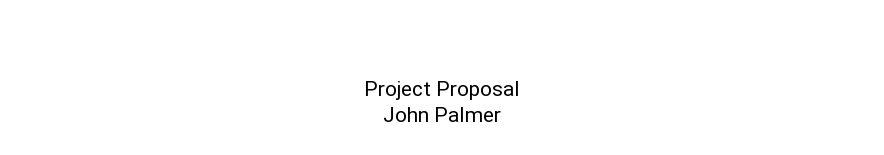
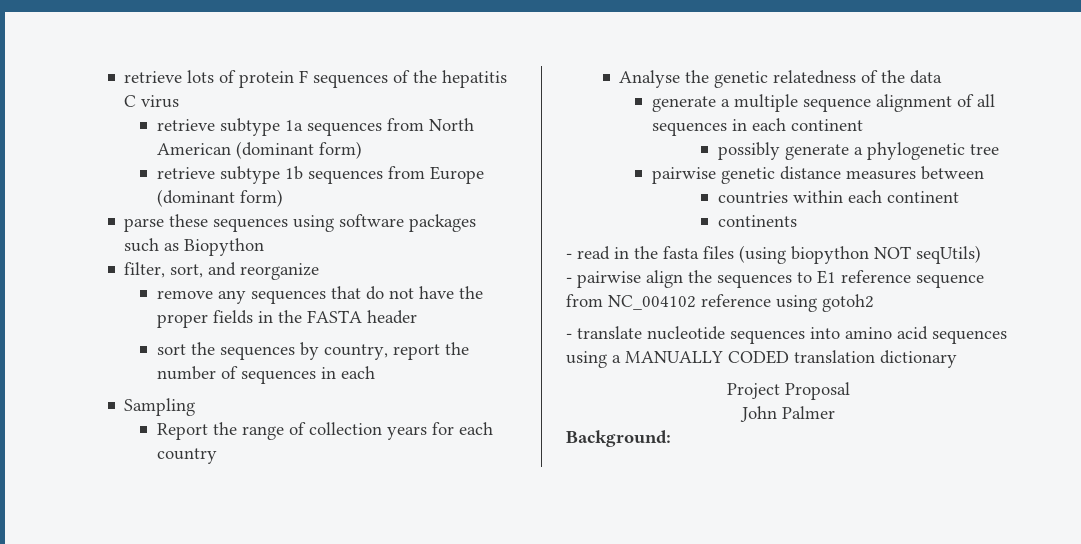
(363, 90) none -> [124,70,508,88] [124,95,180,108] [157,118,475,136] [157,141,363,159] [157,166,485,184] [157,189,284,207] [124,214,477,232] [124,238,265,256] [124,262,320,280] [157,286,484,304] [157,310,418,328] [157,342,470,360] [157,366,376,384] [124,398,196,416] [157,422,494,440] [157,448,218,464] [619,70,943,88] [652,94,996,112] [652,118,864,136] [717,142,999,160] [652,166,985,184] [717,190,959,204] [717,215,797,227] [566,245,981,264] [566,270,984,288] [566,294,874,312] [566,326,1007,344] [566,350,957,368] retrieve lots of protein F sequences of the hepatitis C virus // retrieve subtype 1a sequences from North American (dominant form) // retrieve subtype 1b sequences from Europe (dominant form) // parse these sequences using software packages such as Biopython // filter, sort, and reorganize // remove any sequences that do not have the proper fields in the FASTA header // sort the sequences by country, report the number of sequences in each // Sampling // Report the range of collection years for each country // Analyse the genetic relatedness of the data // generate a multiple sequence alignment of all sequences in each continent // possibly generate a phylogenetic tree // pairwise genetic distance measures between // countries within each continent // continents // - read in the fasta files (using biopython NOT seqUtils) // - pairwise align the sequences to E1 reference sequence from NC_004102 reference using gotoh2 // - translate nucleotide sequences into amino acid sequences using a MANUALLY CODED translation dictionary //
(502, 114) none -> [566,430,671,447] // Background:

